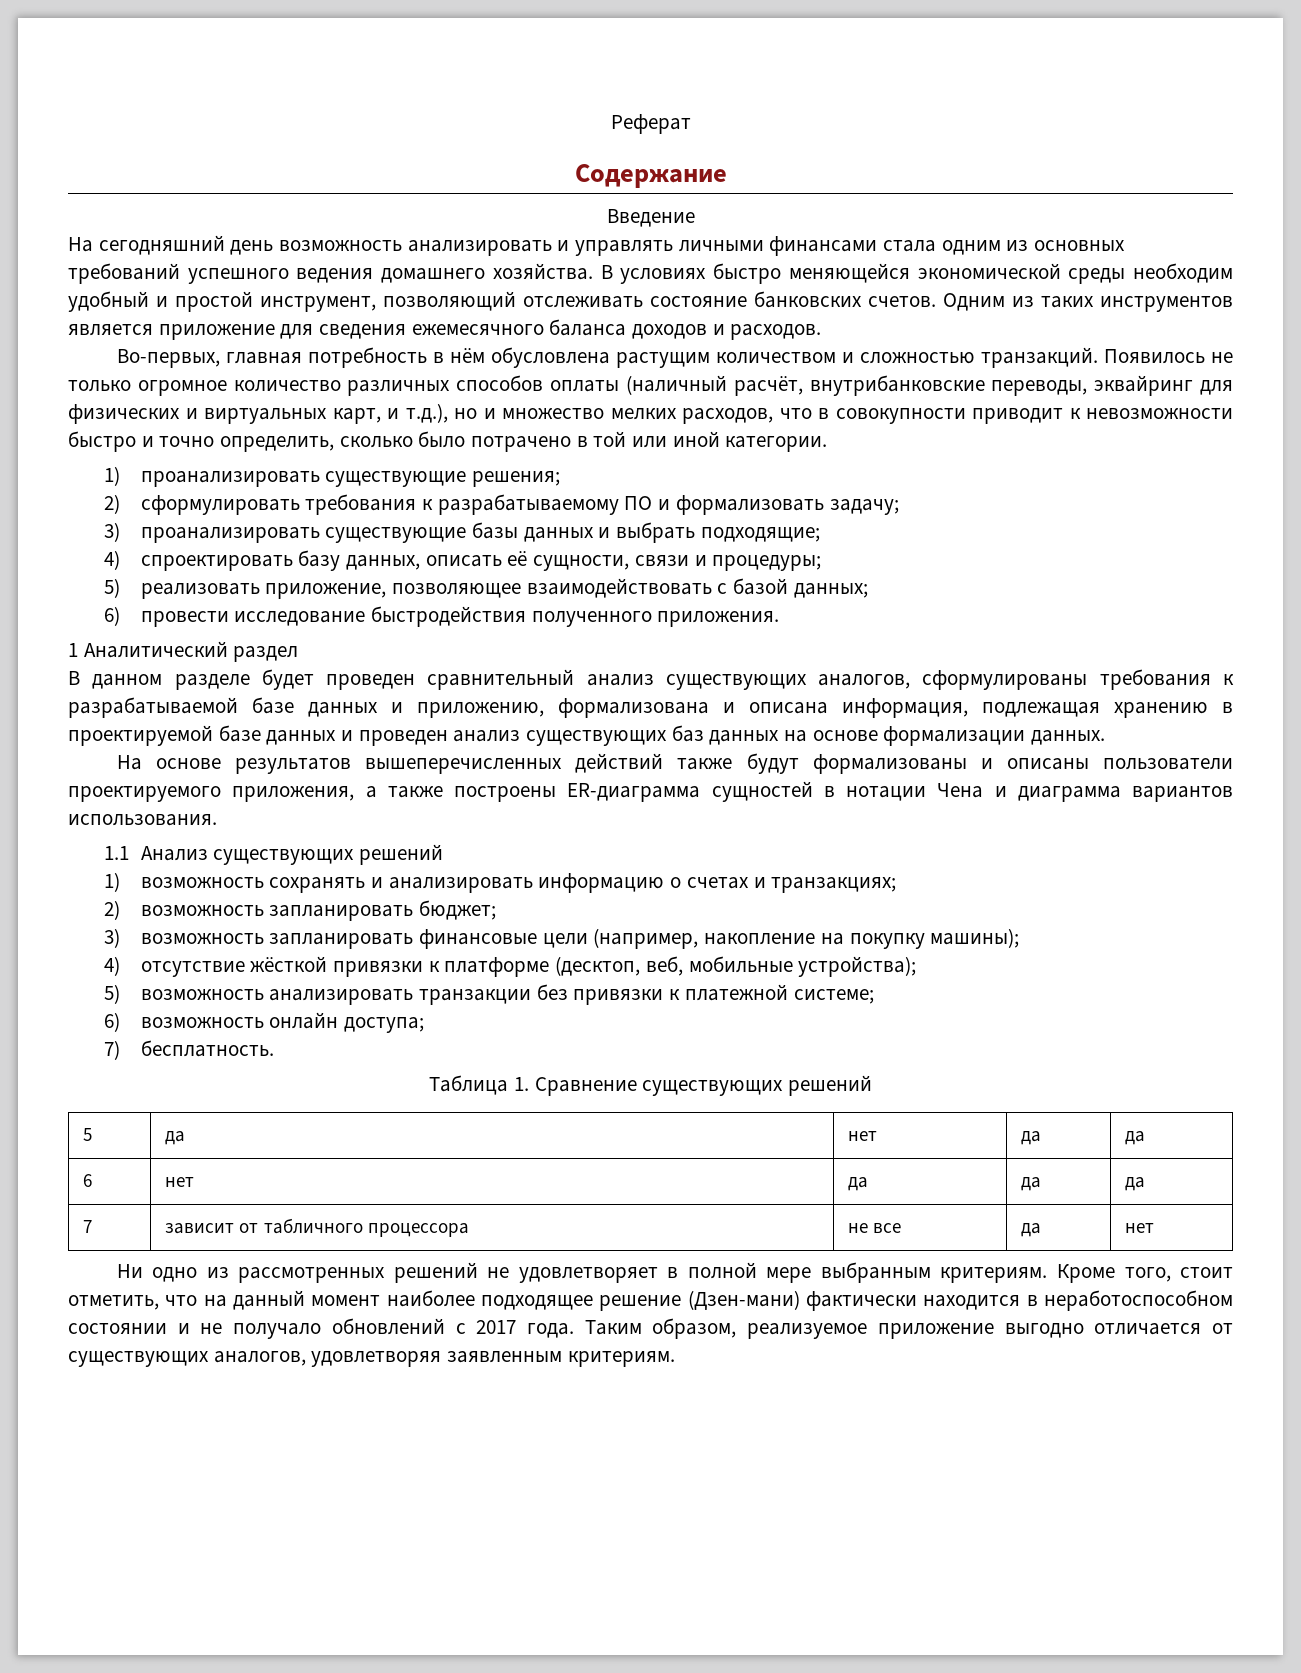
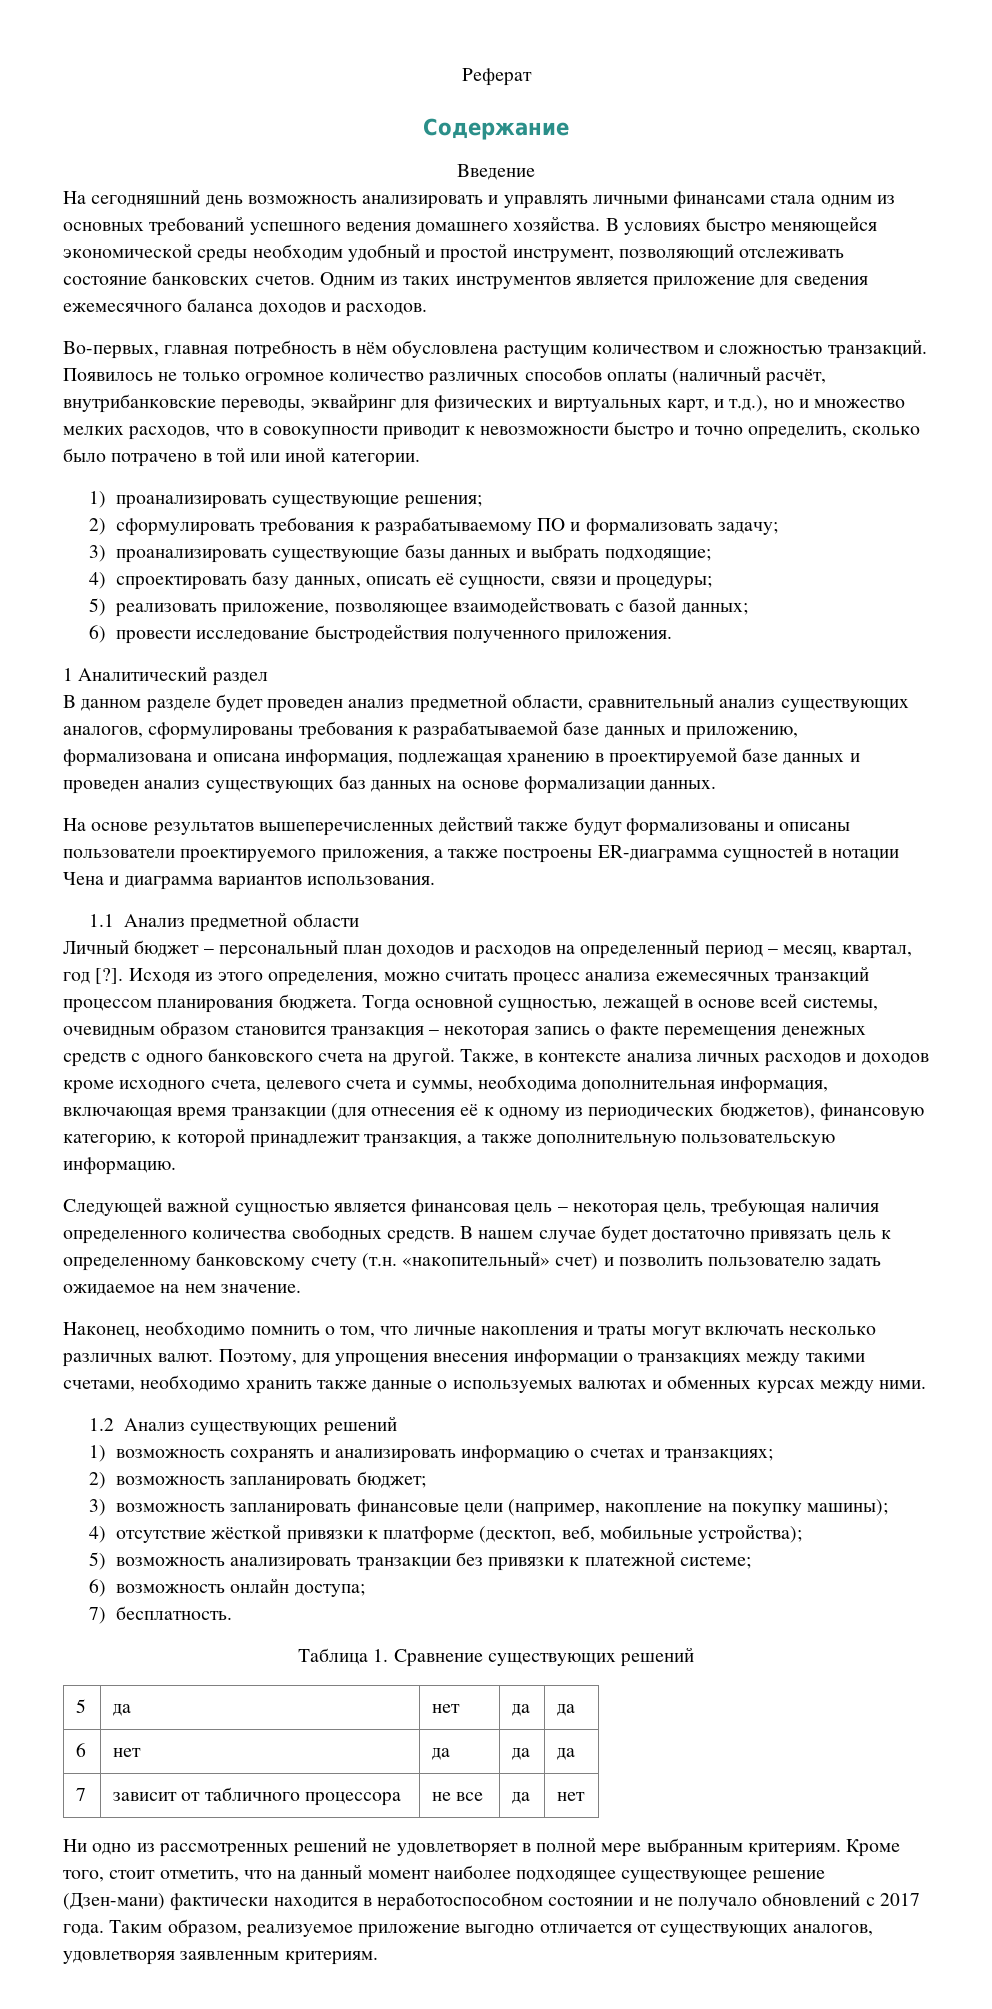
(416, 682) none -> [348,693,583,713] анализ предметной области,
(208, 853) none -> [190,912,359,932] [63,939,913,959] [63,966,869,986] [63,993,878,1013] [63,1021,866,1040] [63,1047,929,1067] [63,1075,829,1094] [63,1102,924,1121] [63,1128,836,1148] [63,1157,176,1175] [63,1197,879,1217] [63,1225,891,1244] [63,1251,882,1271] [63,1284,301,1296] [63,1321,877,1340] [62,1349,865,1367] [63,1375,927,1394] [89,1418,185,1431] предметной области // Личный бюджет – персональный план доходов и расходов на определенный период – месяц, квартал, год [?]. Исходя из этого определения, можно считать процесс анализа ежемесячных транзакций процессом планирования бюджета. Тогда основной сущностью, лежащей в основе всей системы, очевидным образом становится транзакция – некоторая запись о факте перемещения денежных средств с одного банковского счета на другой. Также, в контексте анализа личных расходов и доходов кроме исходного счета, целевого счета и суммы, необходима дополнительная информация, включающая время транзакции (для отнесения её к одному из периодических бюджетов), финансовую категорию, к которой принадлежит транзакция, а также дополнительную пользовательскую информацию. // Следующей важной сущностью является финансовая цель – некоторая цель, требующая наличия определенного количества свободных средств. В нашем случае будет достаточно привязать цель к определенному банковскому счету (т.н. «накопительный» счет) и позволить пользователю задать ожидаемое на нем значение. // Наконец, необходимо помнить о том, что личные накопления и траты могут включать несколько различных валют. Поэтому, для упрощения внесения информации о транзакциях между такими счетами, необходимо хранить также данные о используемых валютах и обменных курсах между ними. // 1.2 Анализ
(593, 1302) none -> [621,1870,748,1883] существующее

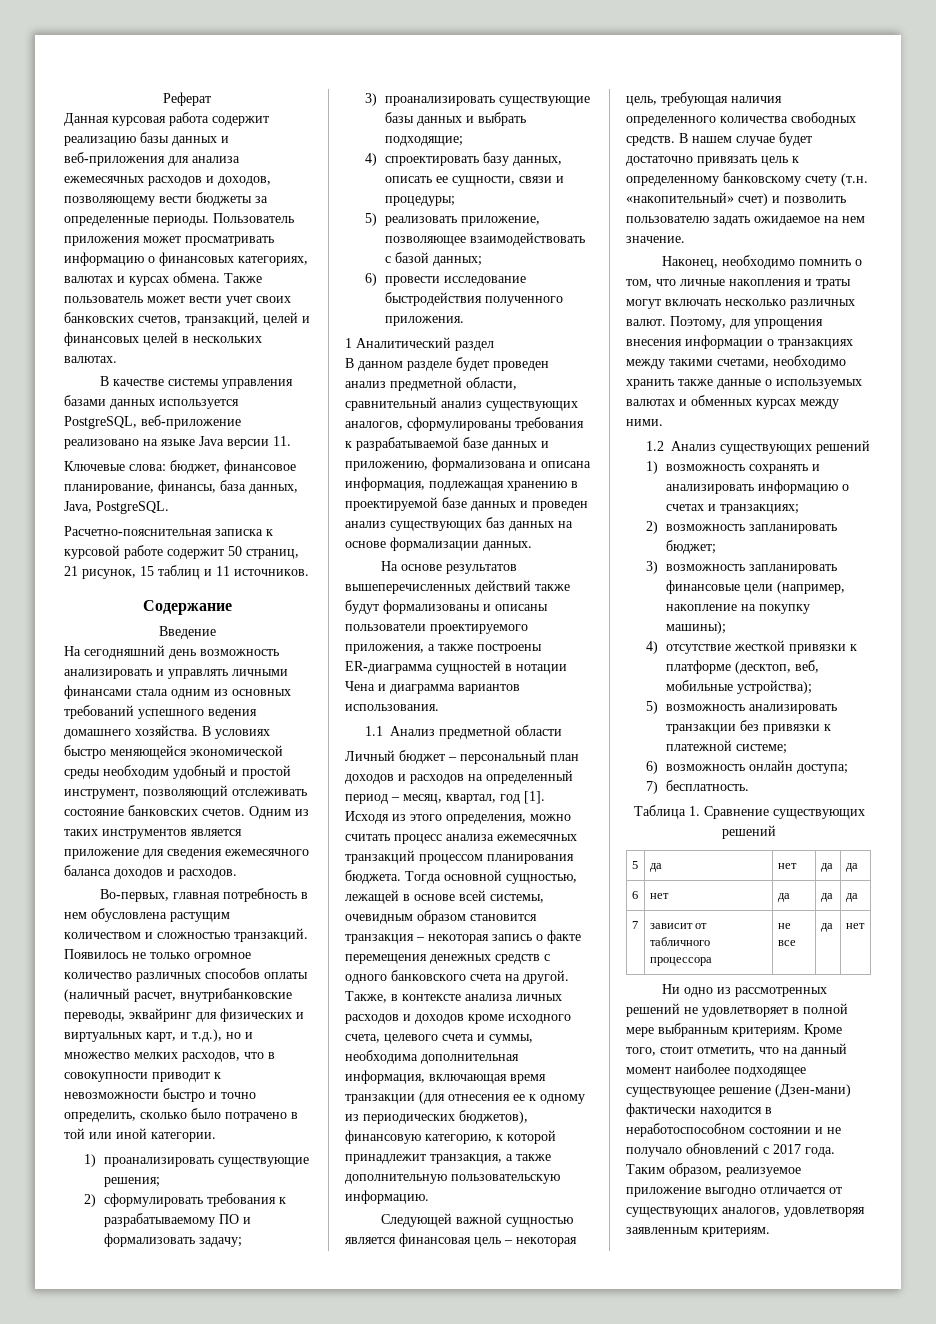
(532, 77) none -> [64,112,269,126] [64,132,229,146] [64,152,240,166] [64,176,271,186] [64,192,268,206] [64,213,294,226] [64,236,274,246] [64,252,308,266] [64,272,262,286] [64,296,291,306] [64,312,310,326] [64,332,262,346] [64,356,117,363] [99,376,293,389] [64,395,239,409] [64,415,241,429] [64,436,291,449] [64,460,296,474] [64,480,298,494] [64,501,169,514] [64,526,273,536] [64,545,299,559] [64,565,309,579] // Данная курсовая работа содержит реализацию базы данных и веб-приложения для анализа ежемесячных расходов и доходов, позволяющему вести бюджеты за определенные периоды. Пользователь приложения может просматривать информацию о финансовых категориях, валютах и курсах обмена. Также пользователь может вести учет своих банковских счетов, транзакций, целей и финансовых целей в нескольких валютах. // В качестве системы управления базами данных используется PostgreSQL, веб-приложение реализовано на языке Java версии 11. // Ключевые слова: бюджет, финансовое планирование, финансы, база данных, Java, PostgreSQL. // Расчетно-пояснительная записка к курсовой работе содержит 50 страниц, 21 рисунок, 15 таблиц и 11 источников.
[356,342,388,354] нём -> [64,912,87,919] нем
[765,369,827,386] расчёт, -> [134,992,176,1002] расчет,
[436,573,455,585] её -> [436,176,449,183] ее
[95,968,124,984] [?]. -> [524,791,545,804] [1].
[460,1104,479,1116] её -> [513,1094,525,1101] ее
[211,1524,282,1539] жёсткой -> [734,640,786,651] жесткой

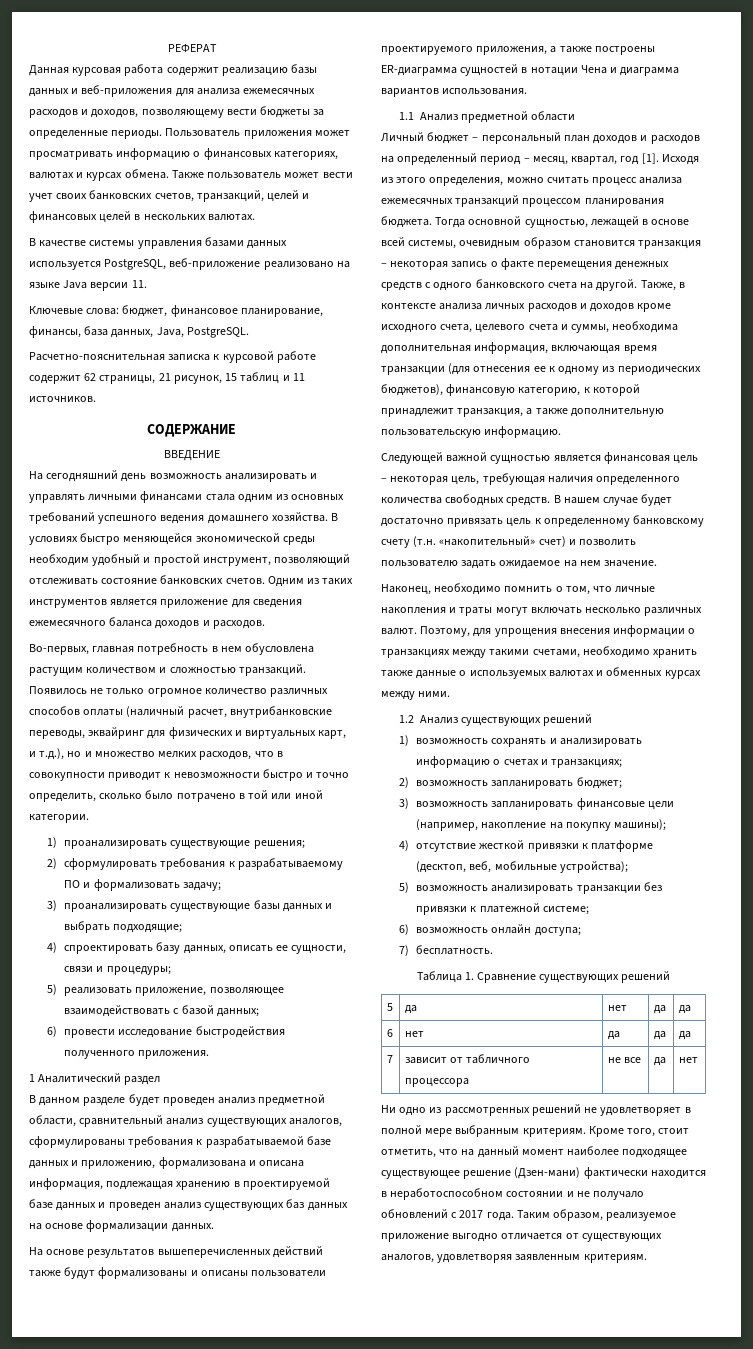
[163,92,211,106] Реферат -> [167,44,217,52] РЕФЕРАТ
[228,546,299,559] 50 страниц, -> [84,373,156,384] 62 страницы,
[142,600,232,615] [158,626,216,639] Содержание // Введение -> [147,424,236,437] [163,450,220,461] СОДЕРЖАНИЕ // ВВЕДЕНИЕ

